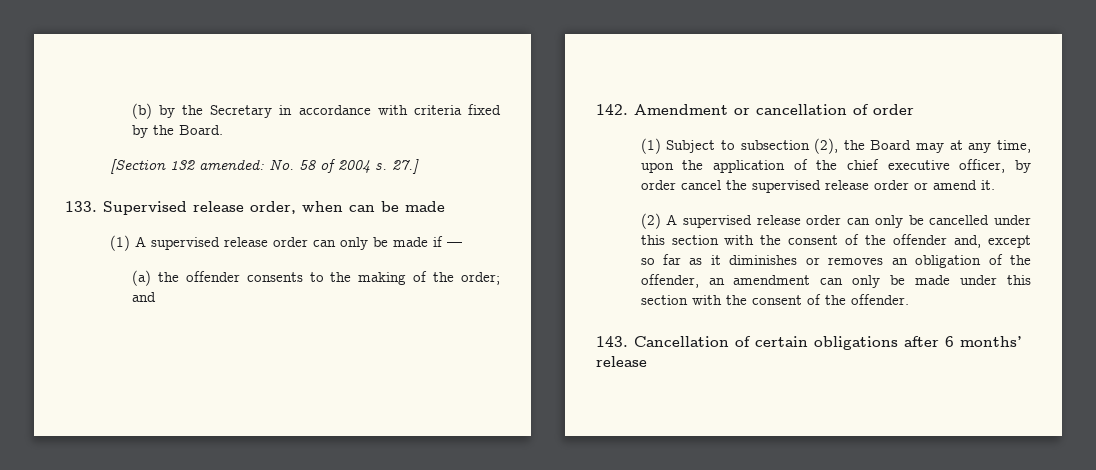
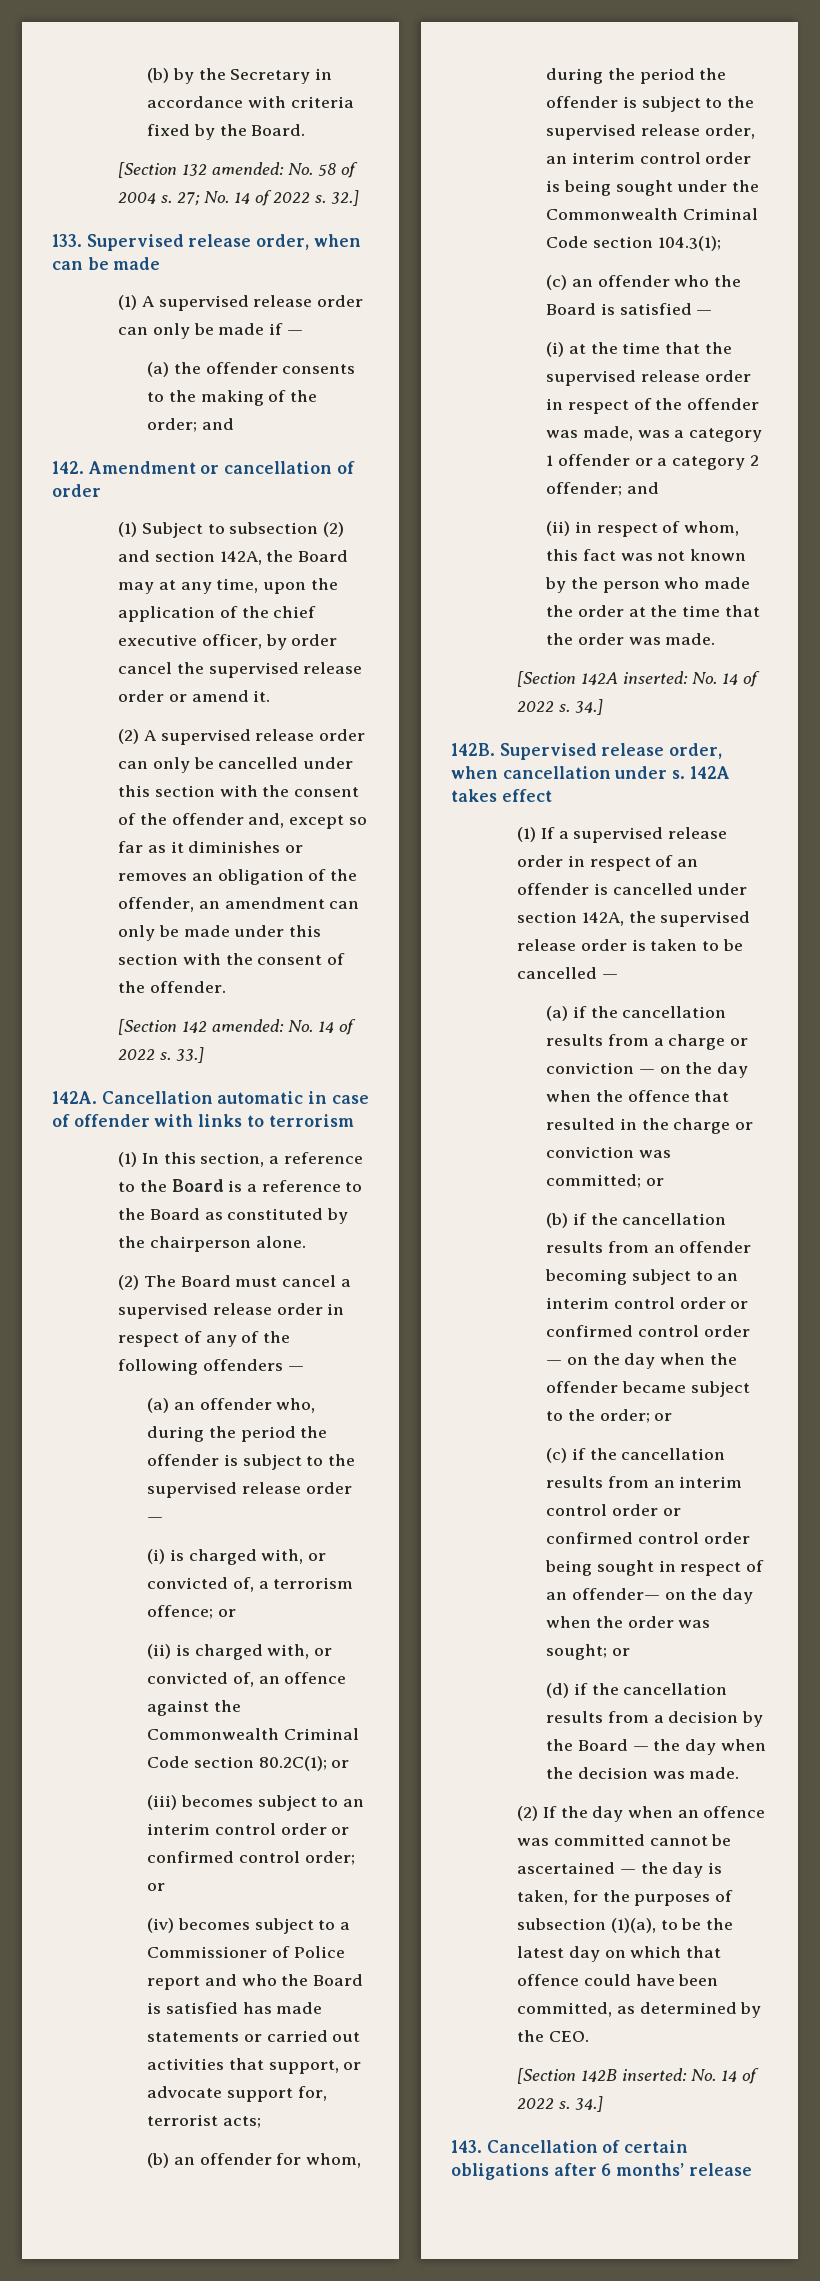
[391,159,419,174] 27.] -> [176,190,359,206] 27; No. 14 of 2022 s. 32.]
[814,138,839,154] (2), -> [322,522,344,537] [118,550,262,565] (2) and section 142A,
(909, 299) none -> [118,1019,356,1035] [118,1047,204,1063] [52,1091,369,1104] [52,1114,354,1127] [118,1152,363,1167] [118,1179,363,1192] [118,1208,348,1224] [118,1236,306,1252] [118,1275,351,1290] [118,1303,345,1319] [118,1331,290,1347] [118,1359,304,1375] [147,1398,316,1413] [147,1426,328,1442] [147,1454,355,1470] [147,1482,352,1498] [147,1517,164,1522] [147,1549,326,1565] [147,1577,354,1592] [147,1605,236,1619] [147,1644,332,1660] [147,1672,347,1687] [147,1700,241,1716] [147,1728,359,1740] [147,1756,350,1771] [147,1795,364,1811] [147,1823,350,1835] [147,1851,355,1865] [147,1883,166,1891] [147,1918,350,1934] [147,1946,345,1958] [147,1974,363,1990] [147,2002,323,2014] [147,2030,361,2042] [147,2058,362,2074] [147,2086,327,2102] [147,2114,261,2128] [147,2153,361,2168] [546,68,727,84] [546,96,754,112] [546,124,755,140] [546,152,752,164] [546,180,759,196] [546,208,758,220] [546,236,721,251] [546,275,741,290] [546,303,713,315] [546,342,732,357] [546,370,751,386] [546,398,759,414] [546,426,762,442] [546,454,759,470] [546,482,659,496] [546,521,739,537] [546,549,746,561] [545,577,750,593] [546,605,760,617] [546,633,716,645] [517,671,760,687] [517,699,603,715] [451,743,723,760] [451,766,730,779] [451,789,552,802] [517,827,727,843] [517,855,698,871] [517,883,748,895] [517,911,751,927] [517,939,743,951] [517,967,618,979] [546,1006,727,1021] [546,1034,748,1050] [546,1062,748,1078] [546,1090,730,1102] [546,1118,753,1134] [546,1146,671,1158] [546,1174,664,1188] [546,1213,727,1228] [546,1241,752,1253] [545,1269,739,1285] [546,1297,749,1309] [546,1325,750,1337] [546,1353,737,1369] [546,1381,750,1397] [546,1409,673,1423] [546,1448,726,1463] [546,1476,743,1488] [546,1504,681,1516] [546,1532,750,1544] [545,1560,764,1576] [546,1588,753,1604] [546,1616,711,1628] [546,1644,630,1660] [546,1683,728,1698] [546,1711,763,1727] [546,1739,766,1755] [546,1767,740,1779] [517,1806,766,1822] [517,1834,732,1846] [517,1862,722,1878] [517,1890,733,1906] [517,1918,733,1933] [517,1946,721,1962] [517,1974,719,1986] [517,2002,762,2018] [517,2030,589,2042] [517,2068,759,2084] [517,2096,603,2112] // [Section 142 amended: No. 14 of 2022 s. 33.] // 142A. Cancellation automatic in case of offender with links to terrorism // (1) In this section, a reference to the Board is a reference to the Board as constituted by the chairperson alone. // (2) The Board must cancel a supervised release order in respect of any of the following offenders — // (a) an offender who, during the period the offender is subject to the supervised release order — // (i) is charged with, or convicted of, a terrorism offence; or // (ii) is charged with, or convicted of, an offence against the Commonwealth Criminal Code section 80.2C(1); or // (iii) becomes subject to an interim control order or confirmed control order; or // (iv) becomes subject to a Commissioner of Police report and who the Board is satisfied has made statements or carried out activities that support, or advocate support for, terrorist acts; // (b) an offender for whom, during the period the offender is subject to the supervised release order, an interim control order is being sought under the Commonwealth Criminal Code section 104.3(1); // (c) an offender who the Board is satisfied — // (i) at the time that the supervised release order in respect of the offender was made, was a category 1 offender or a category 2 offender; and // (ii) in respect of whom, this fact was not known by the person who made the order at the time that the order was made. // [Section 142A inserted: No. 14 of 2022 s. 34.] // 142B. Supervised release order, when cancellation under s. 142A takes effect // (1) If a supervised release order in respect of an offender is cancelled under section 142A, the supervised release order is taken to be cancelled — // (a) if the cancellation results from a charge or conviction — on the day when the offence that resulted in the charge or conviction was committed; or // (b) if the cancellation results from an offender becoming subject to an interim control order or confirmed control order — on the day when the offender became subject to the order; or // (c) if the cancellation results from an interim control order or confirmed control order being sought in respect of an offender— on the day when the order was sought; or // (d) if the cancellation results from a decision by the Board — the day when the decision was made. // (2) If the day when an offence was committed cannot be ascertained — the day is taken, for the purposes of subsection (1)(a), to be the latest day on which that offence could have been committed, as determined by the CEO. // [Section 142B inserted: No. 14 of 2022 s. 34.]

